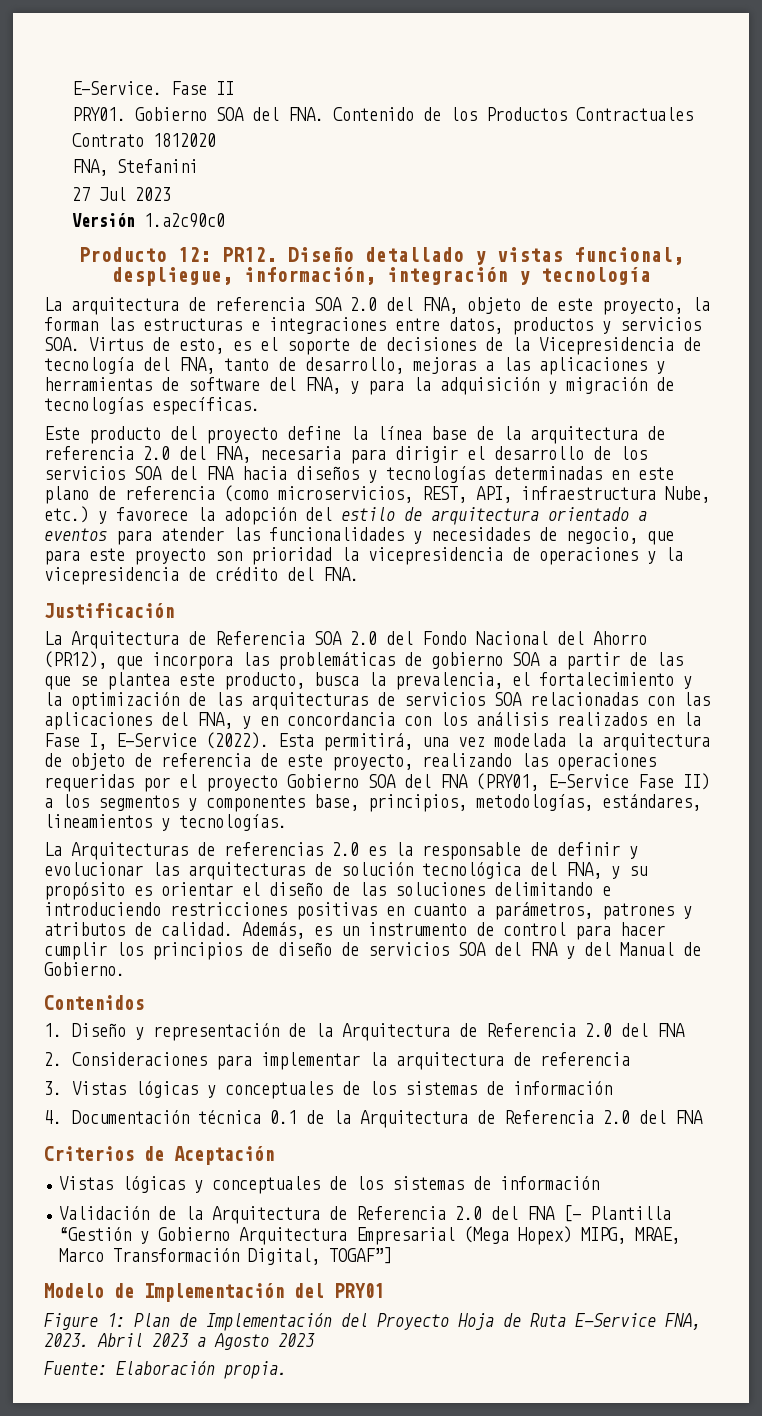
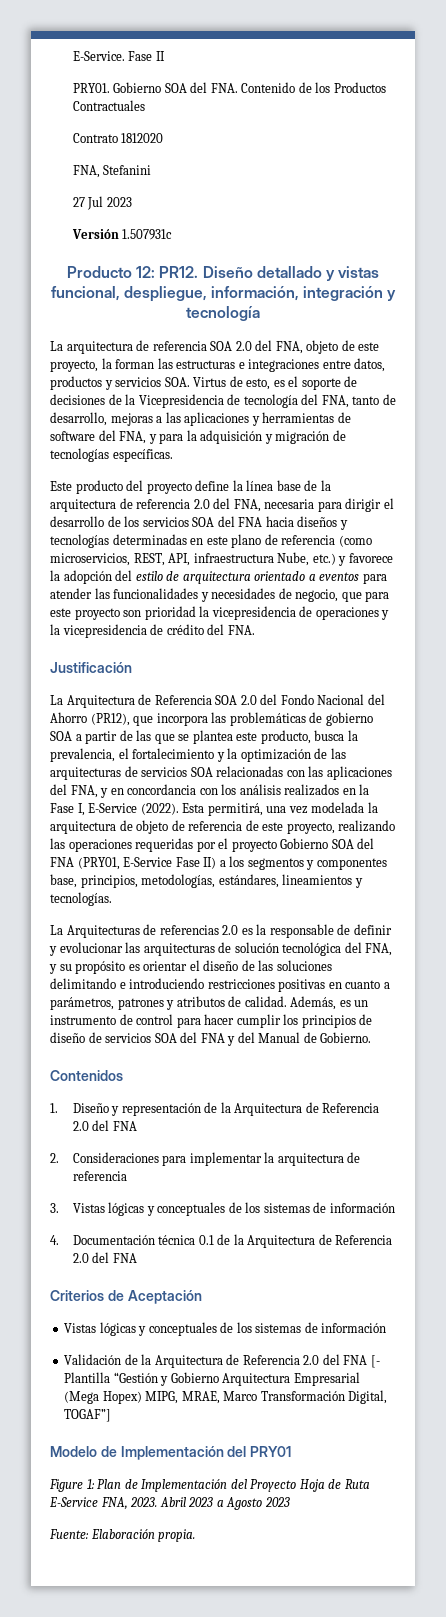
[143,213,225,228] 1.a2c90c0 -> [122,229,173,240] 1.507931c

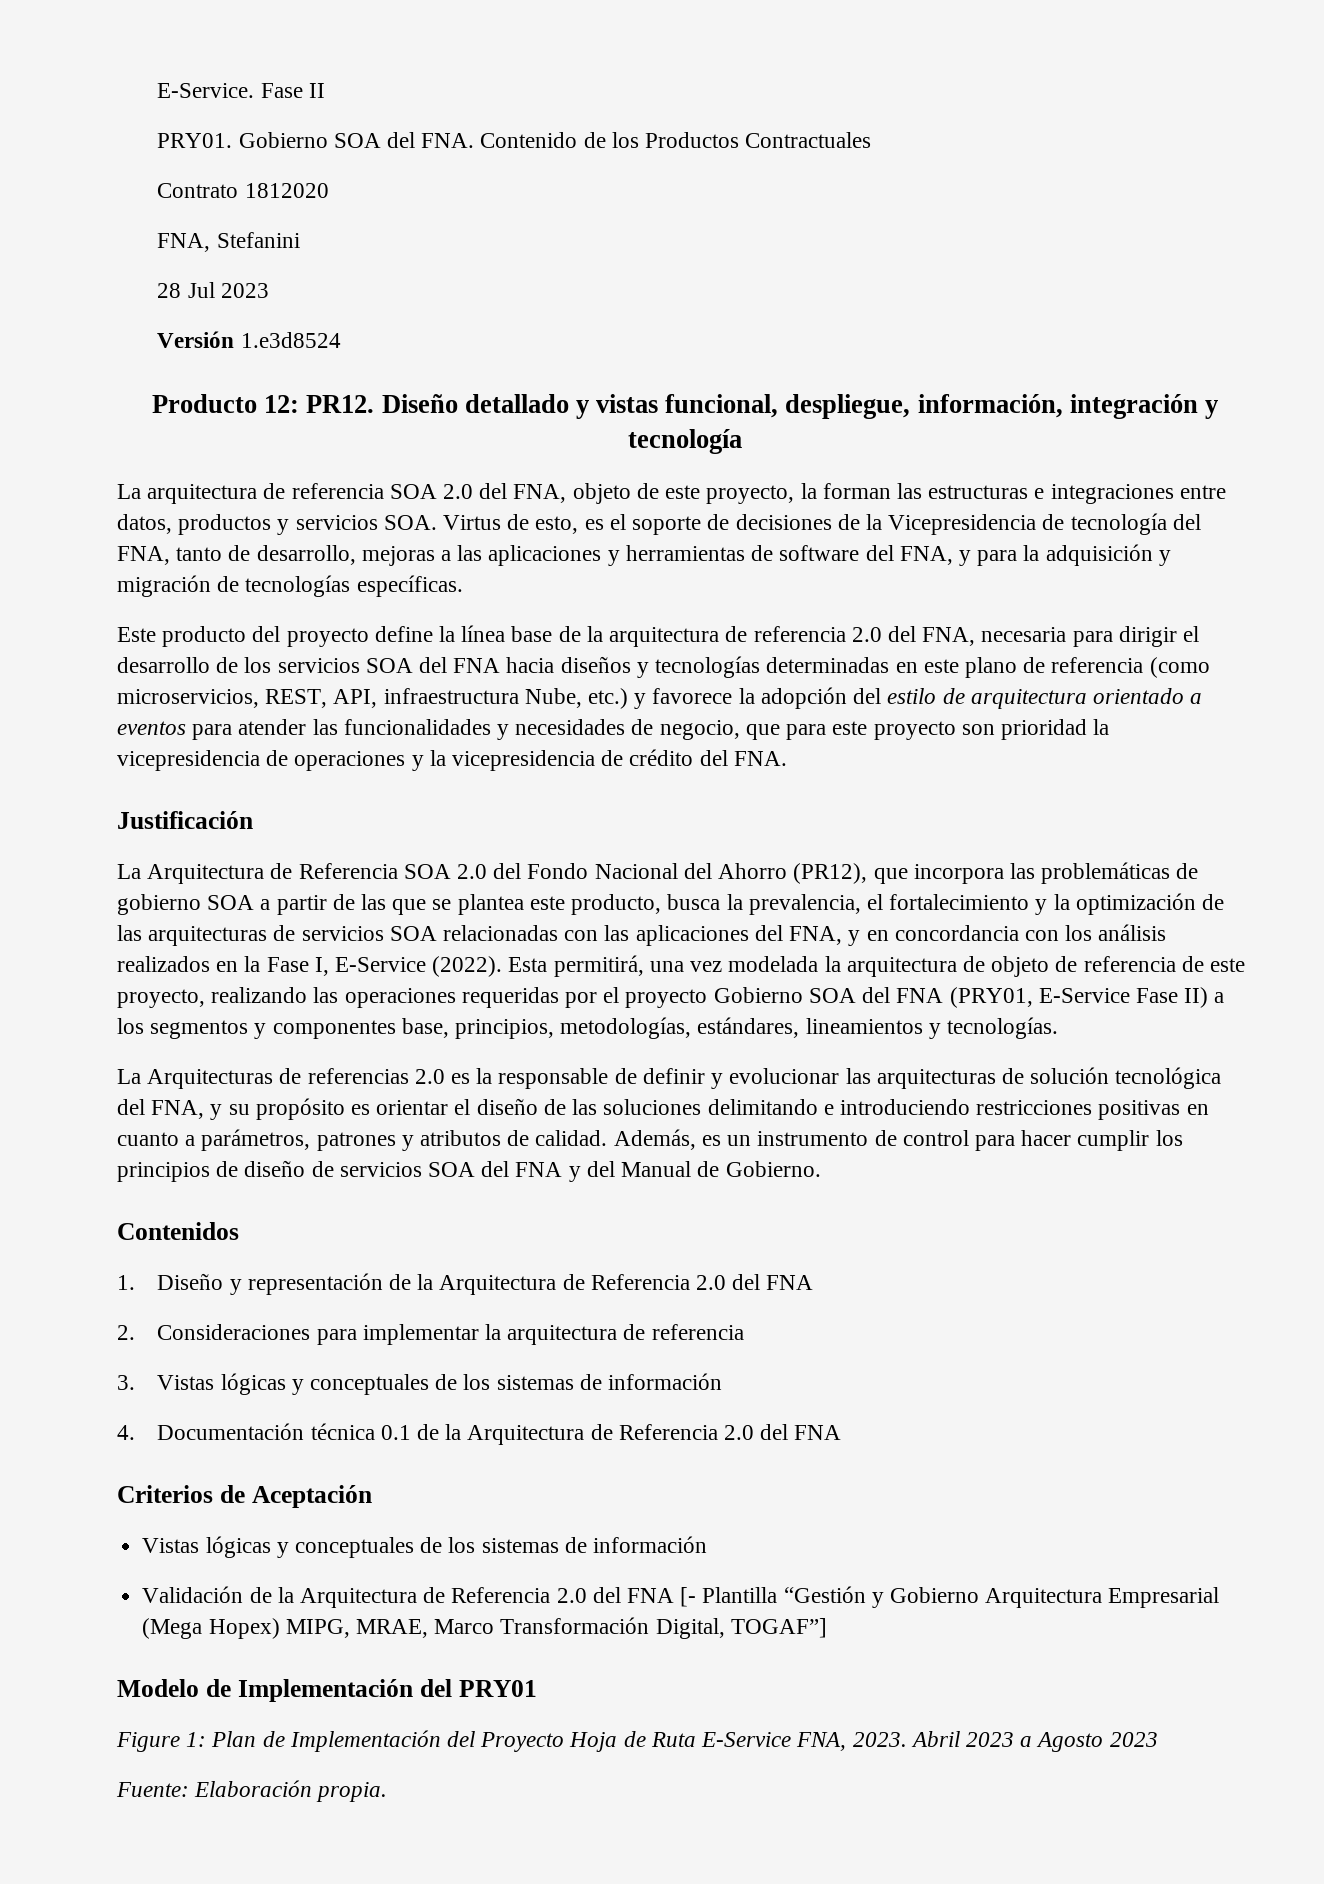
[72,197,85,207] 27 -> [157,283,182,298] 28
[122,229,173,240] 1.507931c -> [240,332,341,348] 1.e3d8524

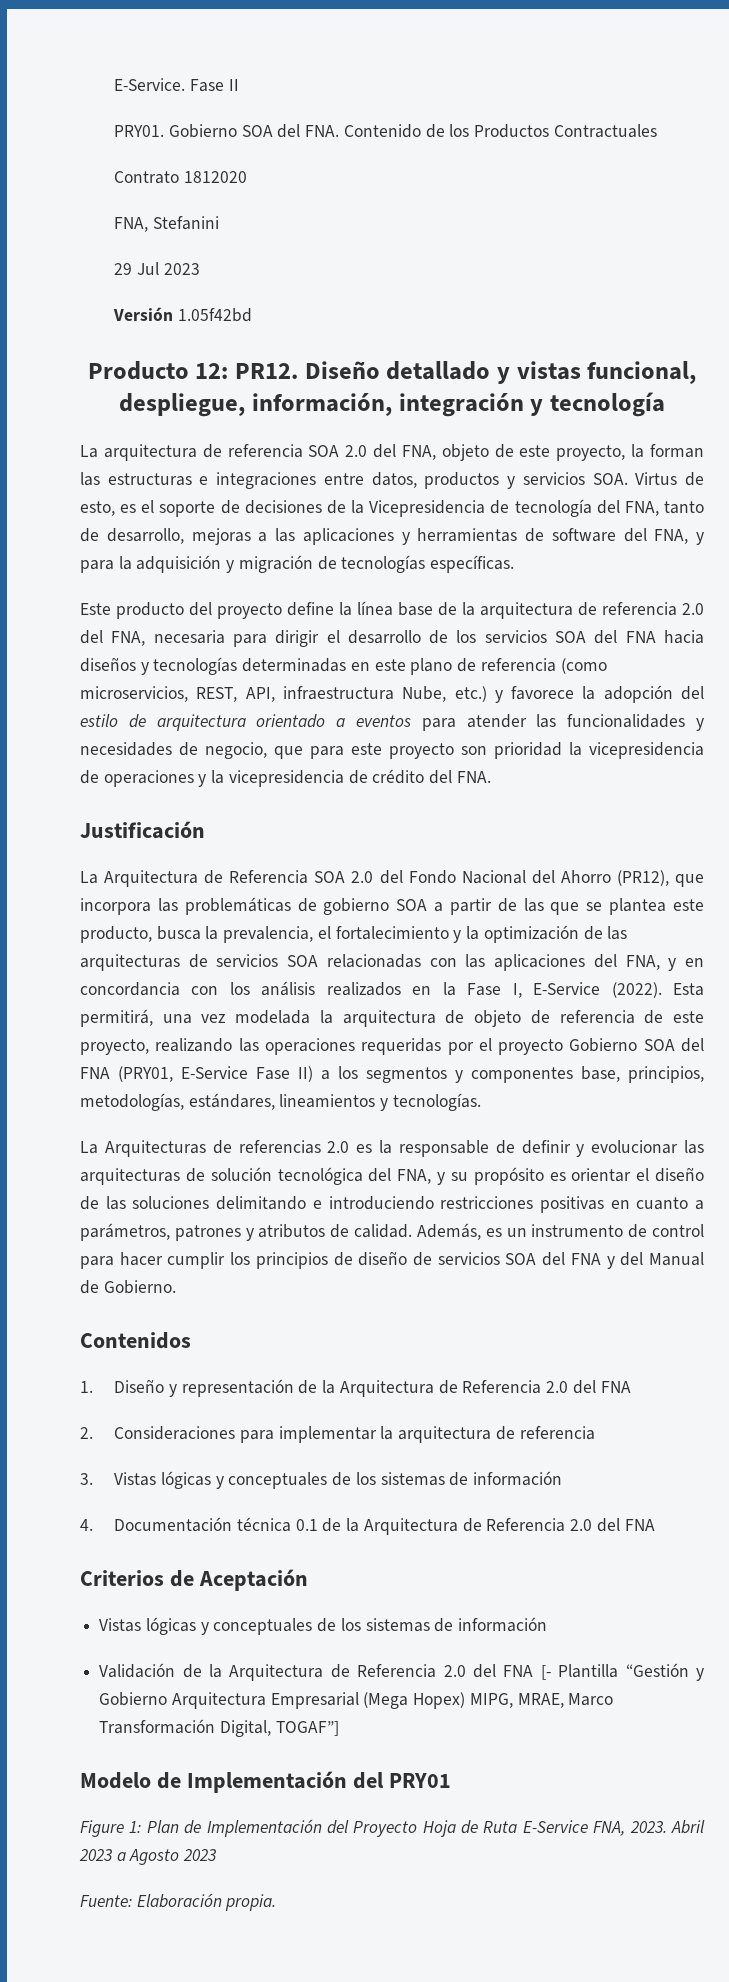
[157,283,182,298] 28 -> [114,263,133,275] 29
[240,332,341,348] 1.e3d8524 -> [178,308,253,322] 1.05f42bd

